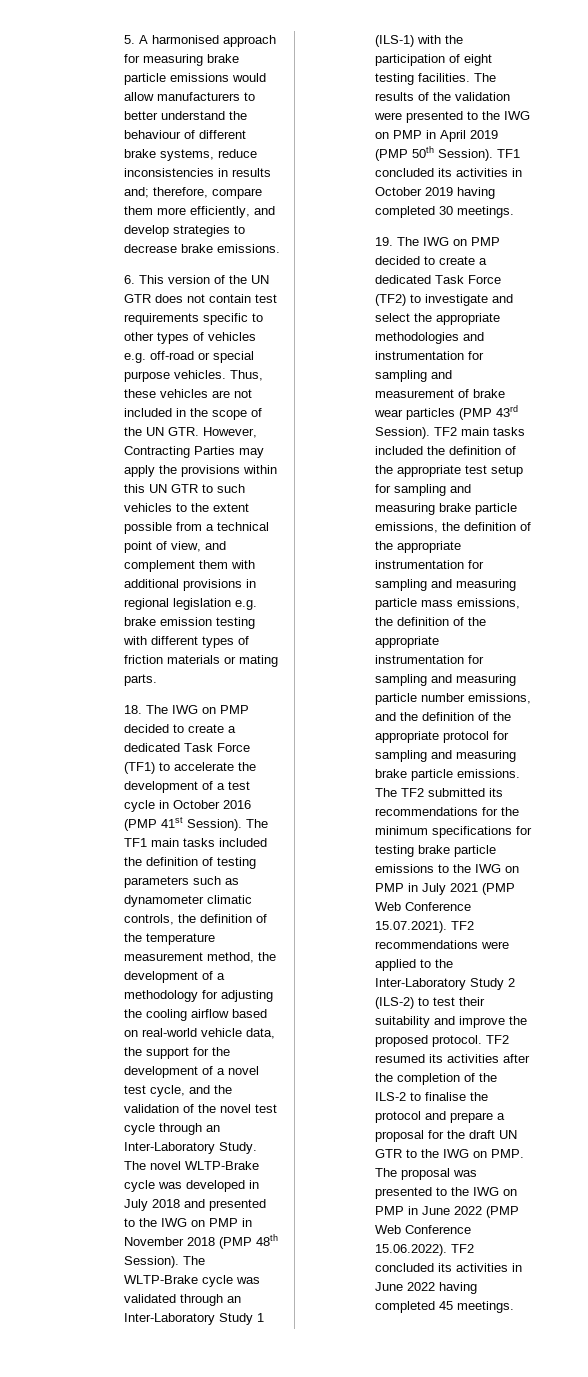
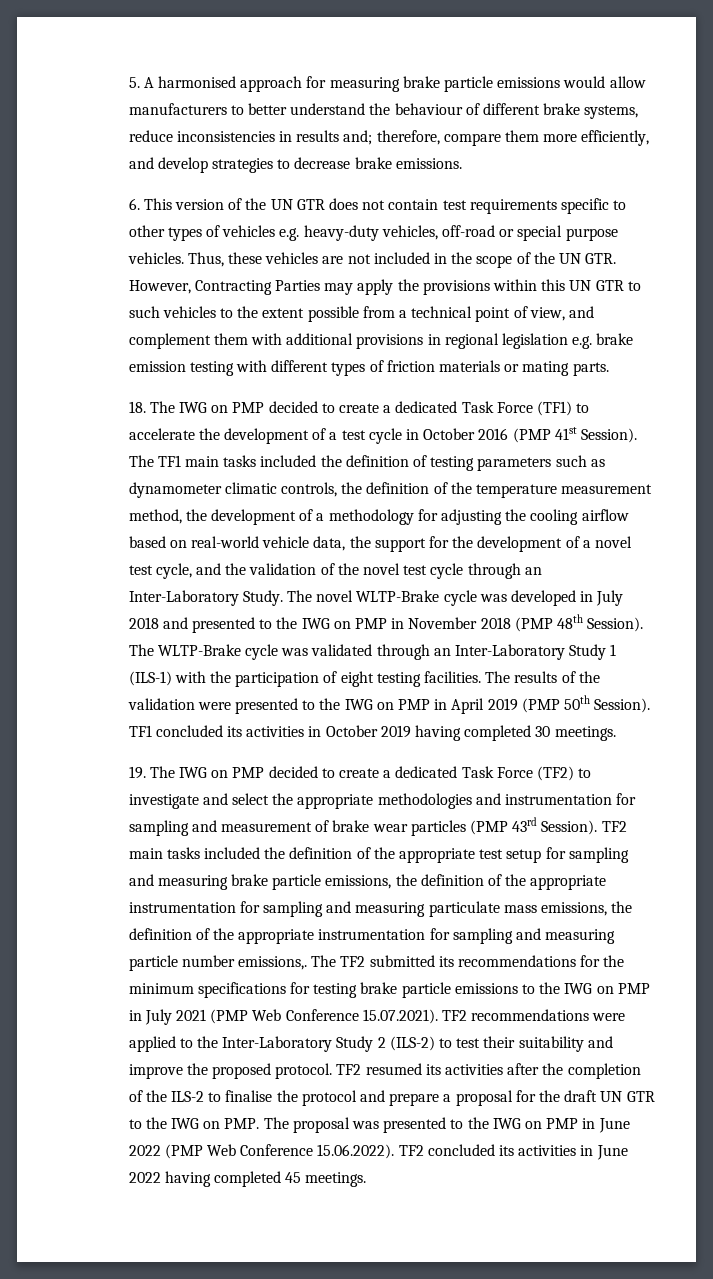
(146, 358) none -> [303,225,438,241] heavy-duty vehicles,
[374,598,417,610] particle -> [428,901,500,917] particulate
[467,693,531,704] [374,712,511,721] [374,731,509,743] [374,750,516,762] [374,769,520,781] emissions, and the definition of the appropriate protocol for sampling and measuring brake particle emissions. -> [238,956,308,970] emissions,.

